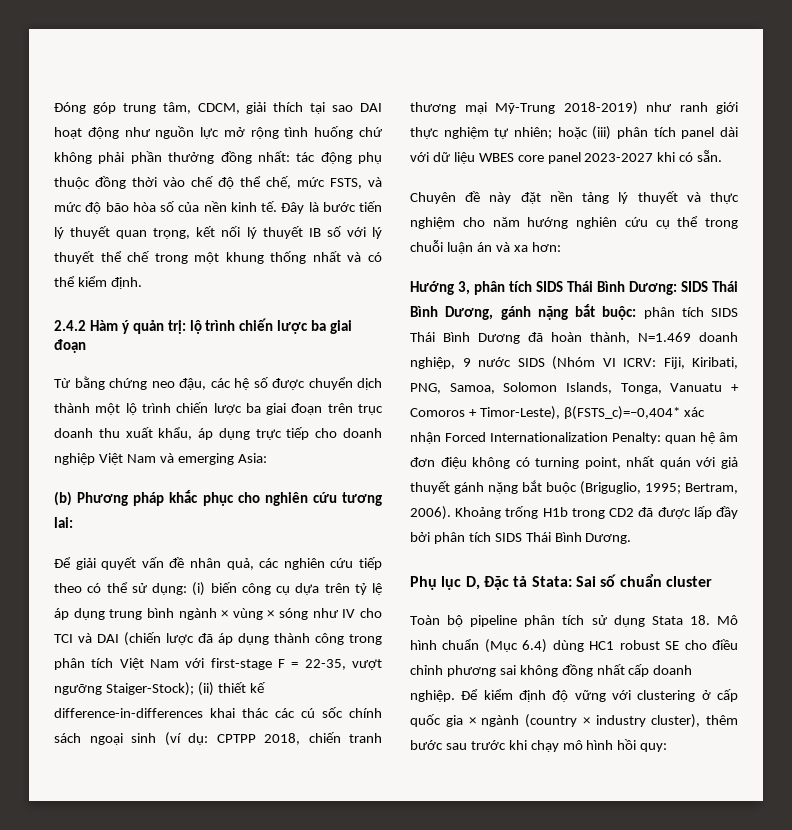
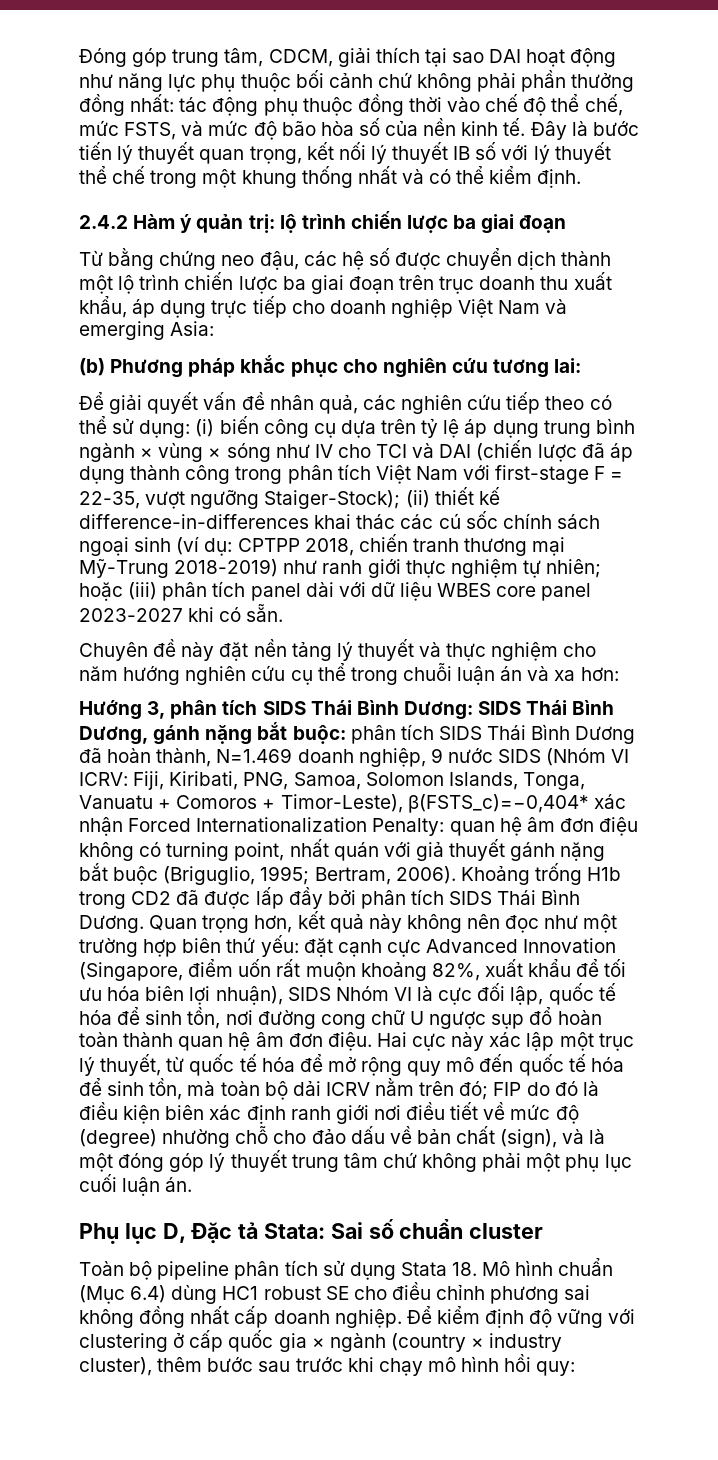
[155,126,354,139] nguồn lực mở rộng tình huống -> [118,70,373,92] năng lực phụ thuộc bối cảnh
(632, 538) none -> [149,911,618,933] [79,935,617,957] [79,959,627,981] [79,983,616,1005] [79,1007,602,1029] [79,1032,634,1051] [79,1054,624,1076] [79,1078,599,1100] [79,1102,579,1124] [79,1126,606,1148] [79,1150,632,1172] [79,1174,193,1196] Quan trọng hơn, kết quả này không nên đọc như một trường hợp biên thứ yếu: đặt cạnh cực Advanced Innovation (Singapore, điểm uốn rất muộn khoảng 82%, xuất khẩu để tối ưu hóa biên lợi nhuận), SIDS Nhóm VI là cực đối lập, quốc tế hóa để sinh tồn, nơi đường cong chữ U ngược sụp đổ hoàn toàn thành quan hệ âm đơn điệu. Hai cực này xác lập một trục lý thuyết, từ quốc tế hóa để mở rộng quy mô đến quốc tế hóa để sinh tồn, mà toàn bộ dải ICRV nằm trên đó; FIP do đó là điều kiện biên xác định ranh giới nơi điều tiết về mức độ (degree) nhường chỗ cho đảo dấu về bản chất (sign), và là một đóng góp lý thuyết trung tâm chứ không phải một phụ lục cuối luận án.

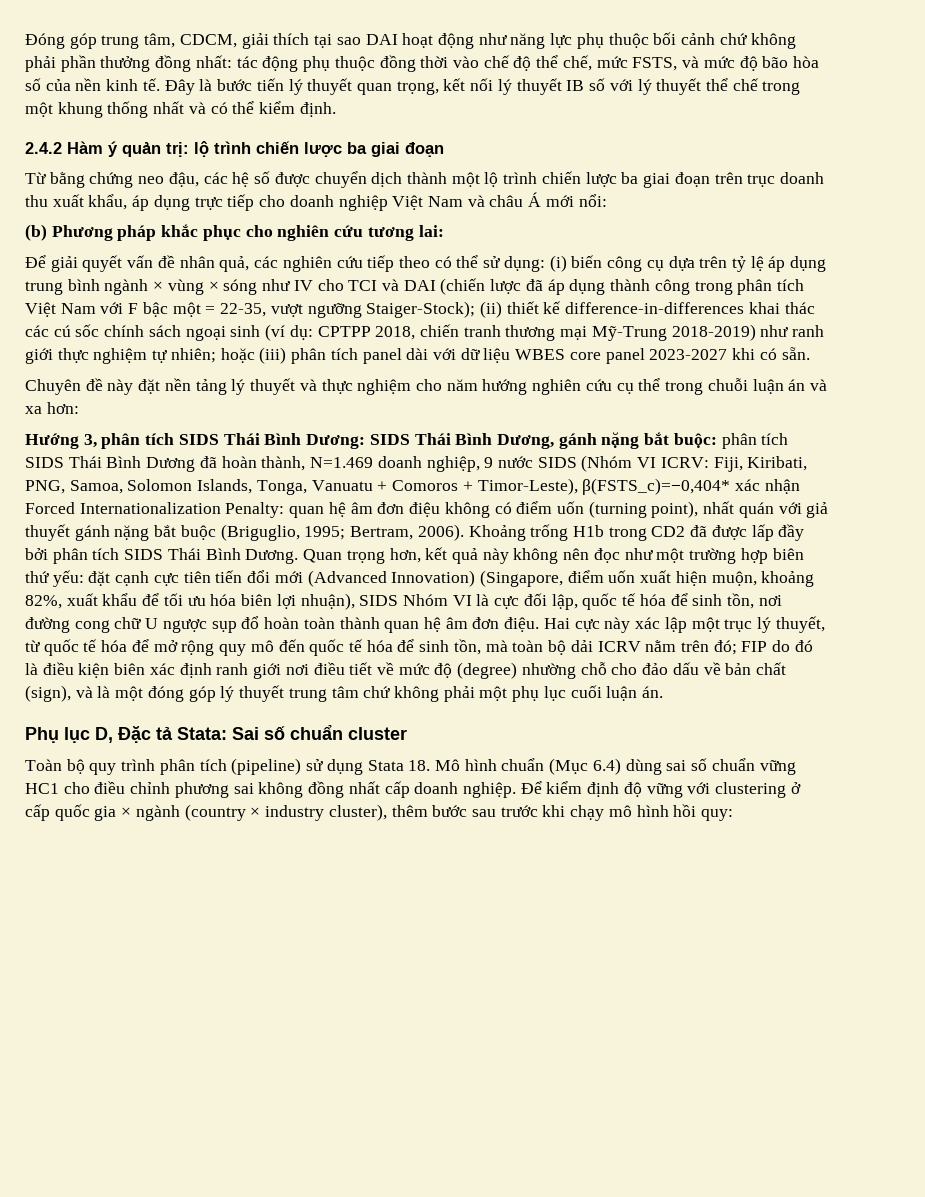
[79,321,215,340] emerging Asia: -> [489,192,607,207] châu Á mới nổi:
[495,465,606,484] first-stage F -> [128,302,201,317] F bậc một
[166,842,285,861] turning point, -> [516,501,699,518] điểm uốn (turning point),
[426,938,617,953] [79,959,356,981] Advanced Innovation (Singapore, điểm uốn rất muộn -> [183,570,757,587] tiên tiến đổi mới (Advanced Innovation) (Singapore, điểm uốn xuất hiện muộn,
[157,1260,318,1280] pipeline phân tích -> [89,758,302,775] quy trình phân tích (pipeline)
[222,1286,349,1300] HC1 robust SE -> [666,758,796,775] [25,783,59,794] sai số chuẩn vững HC1

